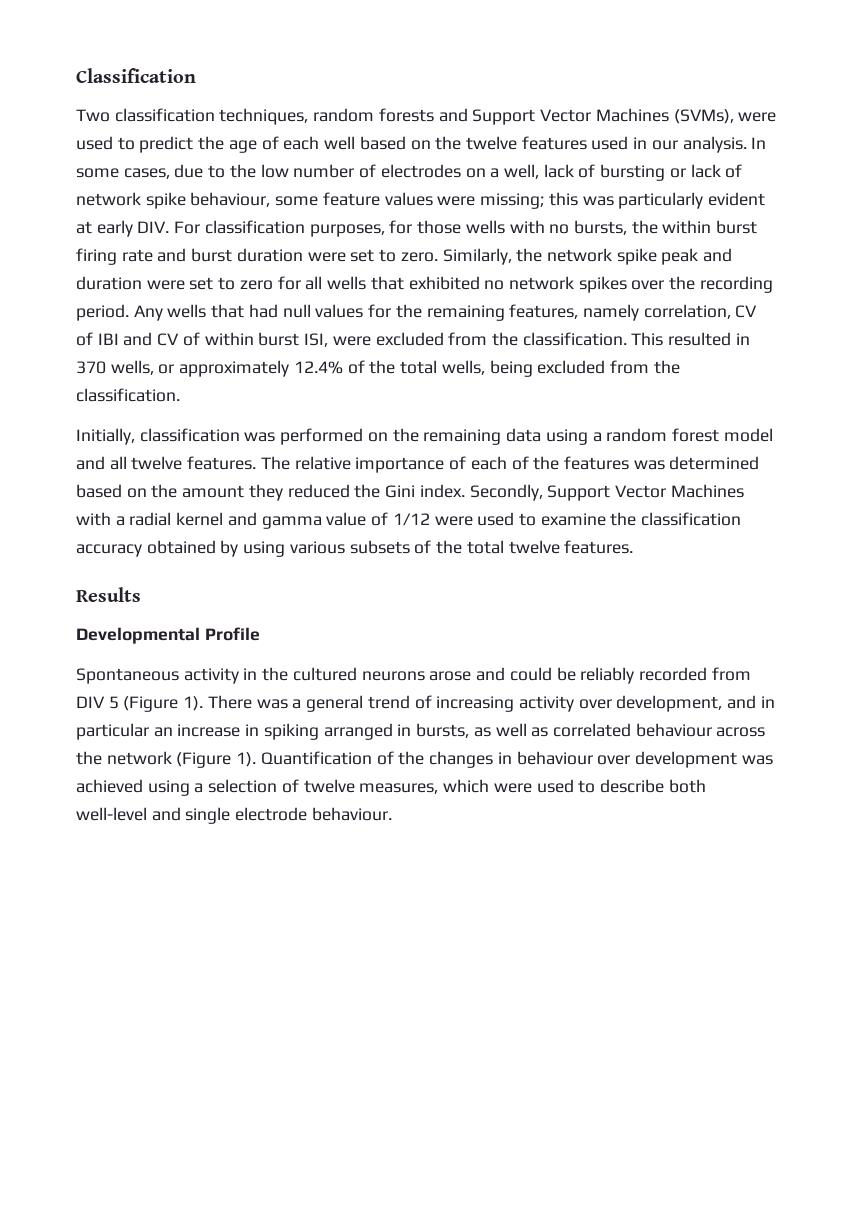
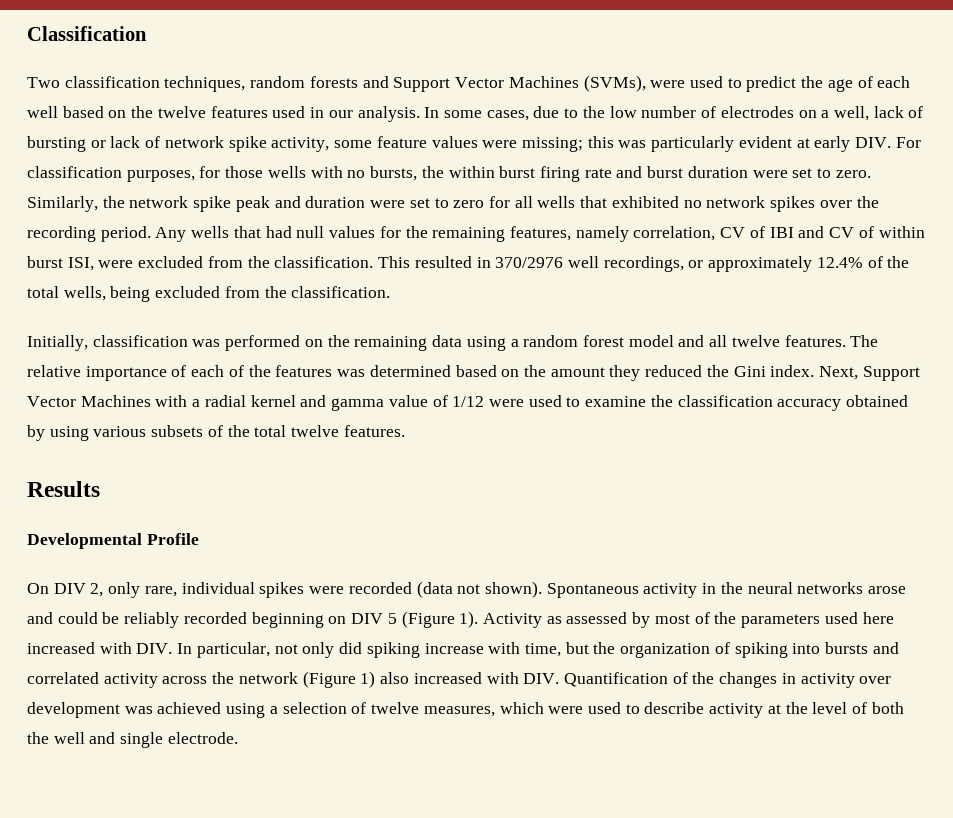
[190,192,271,207] behaviour, -> [271,137,330,152] activity,
[76,360,154,375] 370 wells, -> [495,256,684,272] 370/2976 well recordings,
[469,484,543,501] Secondly, -> [819,366,859,380] Next,
(260, 634) none -> [27,581,542,598] On DIV 2, only rare, individual spikes were recorded (data not shown).
[292,667,425,681] cultured neurons -> [747,582,864,594] neural networks
[711,667,751,681] from -> [251,612,347,628] beginning on
[207,695,775,712] [76,723,766,740] [76,751,257,768] There was a general trend of increasing activity over development, and in particular an increase in spiking arranged in bursts, as well as correlated behaviour across the network (Figure 1). -> [482,612,894,628] [27,642,899,658] [27,671,560,688] Activity as assessed by most of the parameters used here increased with DIV. In particular, not only did spiking increase with time, but the organization of spiking into bursts and correlated activity across the network (Figure 1) also increased with DIV.
[516,751,593,765] behaviour -> [800,673,855,688] activity
[668,779,706,793] [76,807,392,824] both well-level and single electrode behaviour. -> [709,702,904,718] [27,732,238,748] activity at the level of both the well and single electrode.

